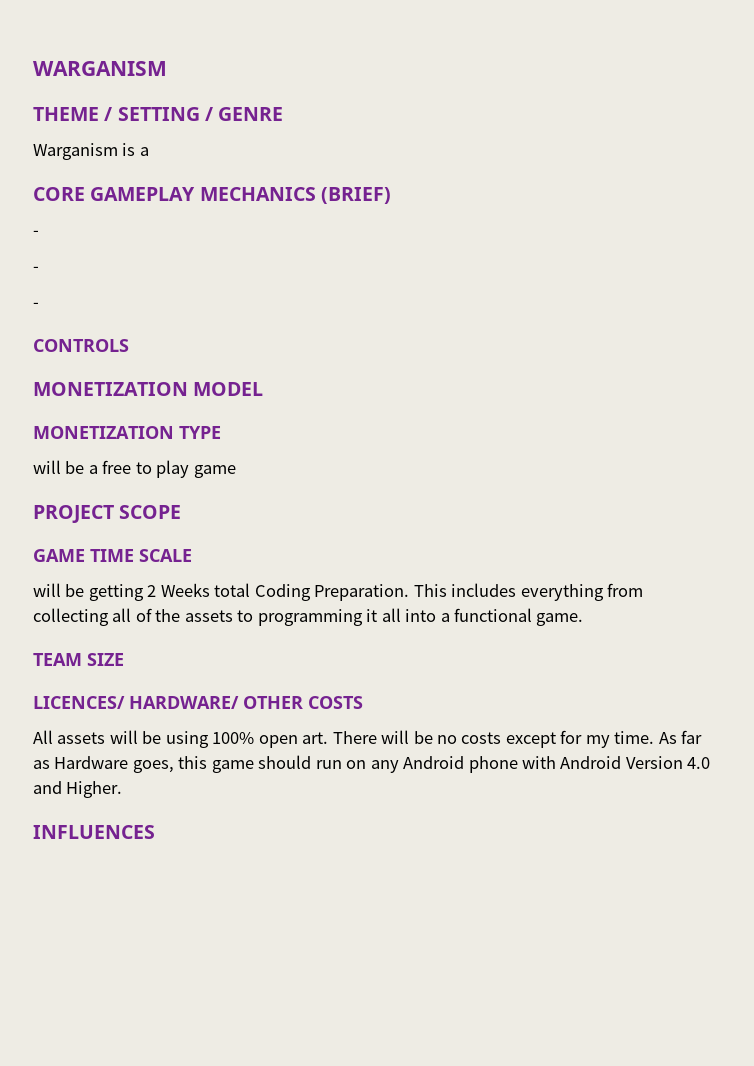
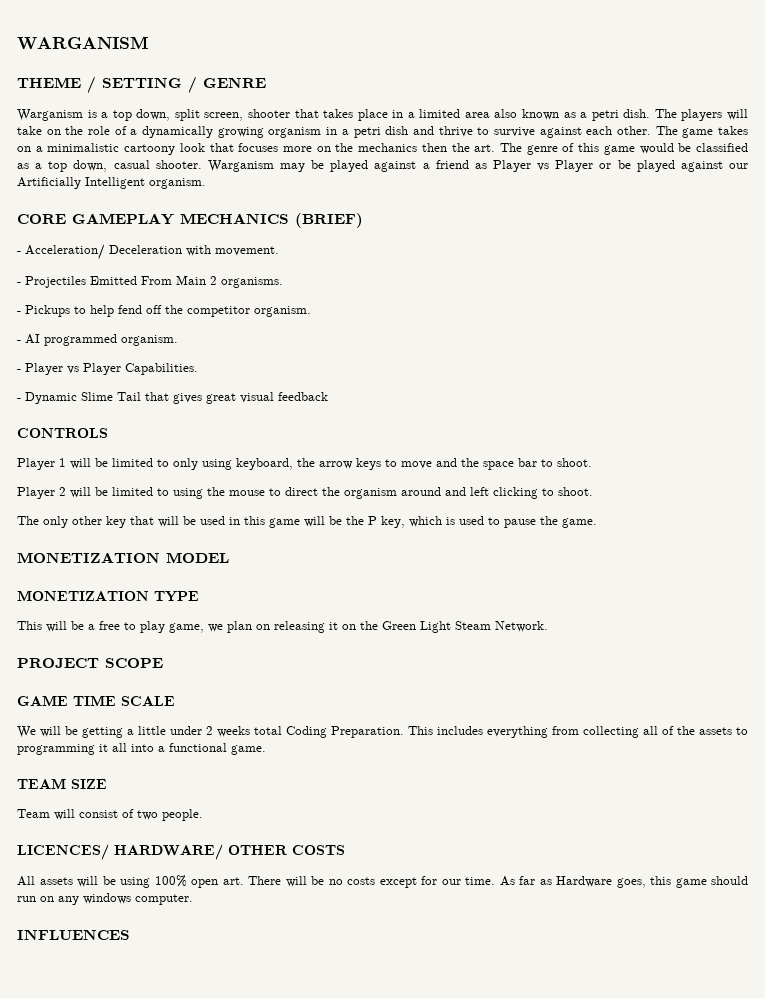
(149, 151) none -> [112,109,749,121] [17,126,748,138] [17,143,748,155] [17,160,748,172] [17,177,206,189] top down, split screen, shooter that takes place in a limited area also known as a petri dish. The players will take on the role of a dynamically growing organism in a petri dish and thrive to survive against each other. The game takes on a minimalistic cartoony look that focuses more on the mechanics then the art. The genre of this game would be classified as a top down, casual shooter. Warganism may be played against a friend as Player vs Player or be played against our Artificially Intelligent organism.
[33,266,39,272] [33,302,39,308] [33,339,129,352] // - // - // CONTROLS -> [25,244,279,260] [17,275,283,288] [17,305,311,317] [17,334,178,346] [17,363,198,375] [17,392,328,404] [17,428,108,438] [17,458,592,470] [17,487,593,499] [17,516,597,528] Acceleration/ Deceleration with movement. // - Projectiles Emitted From Main 2 organisms. // - Pickups to help fend off the competitor organism. // - AI programmed organism. // - Player vs Player Capabilities. // - Dynamic Slime Tail that gives great visual feedback // CONTROLS // Player 1 will be limited to only using keyboard, the arrow keys to move and the space bar to shoot. // Player 2 will be limited to using the mouse to direct the organism around and left clicking to shoot. // The only other key that will be used in this game will be the P key, which is used to pause the game.
(221, 432) none -> [17,621,42,630] This
[193,465,236,478] game -> [169,621,548,633] game, we plan on releasing it on the Green Light Steam Network.
(192, 555) none -> [17,726,36,738] We
[147,583,210,597] 2 Weeks -> [127,726,250,737] a little under 2 weeks
(124, 659) none -> [17,809,203,821] // Team will consist of two people.
[585,735,610,748] my -> [441,879,461,885] our
[403,756,711,773] [33,781,123,798] Android phone with Android Version 4.0 and Higher. -> [83,893,193,905] windows computer.

